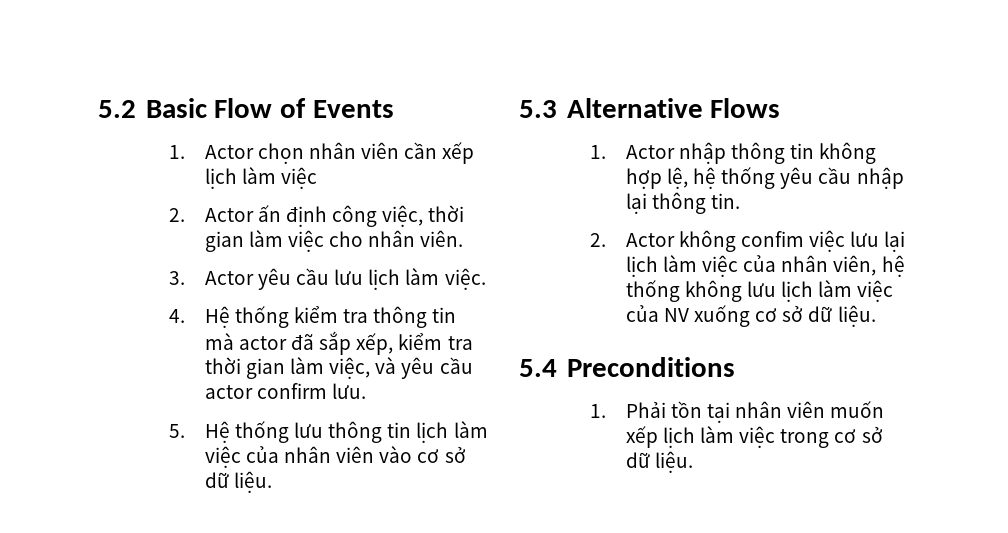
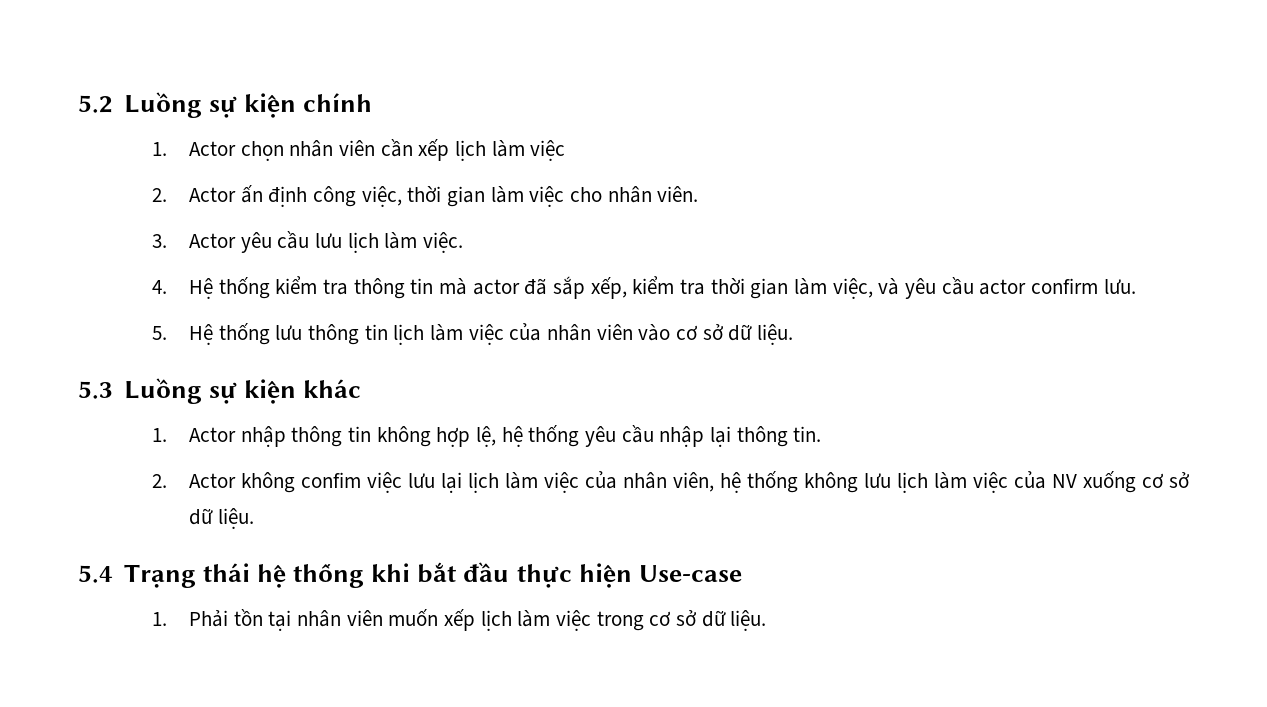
[145,98,394,118] Basic Flow of Events -> [123,92,372,118] Luồng sự kiện chính
[566,98,781,118] Alternative Flows -> [123,378,361,404] Luồng sự kiện khác
[566,357,735,377] Preconditions -> [123,562,742,588] Trạng thái hệ thống khi bắt đầu thực hiện Use-case

